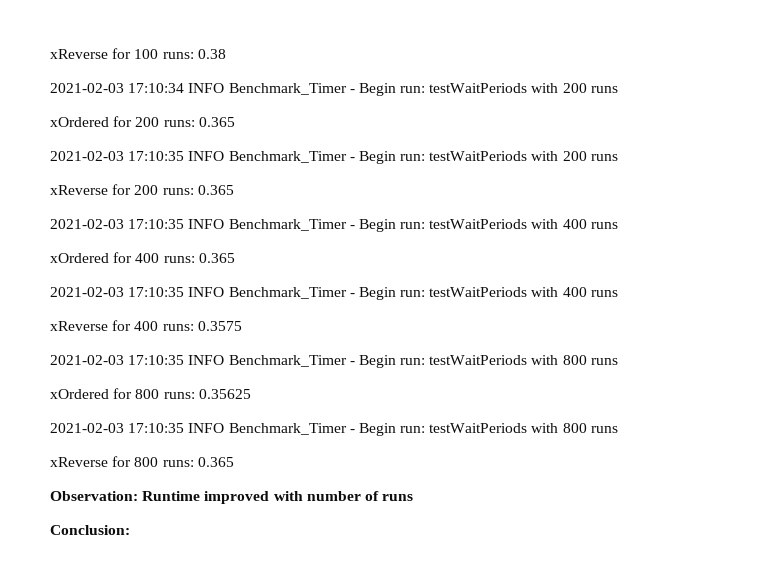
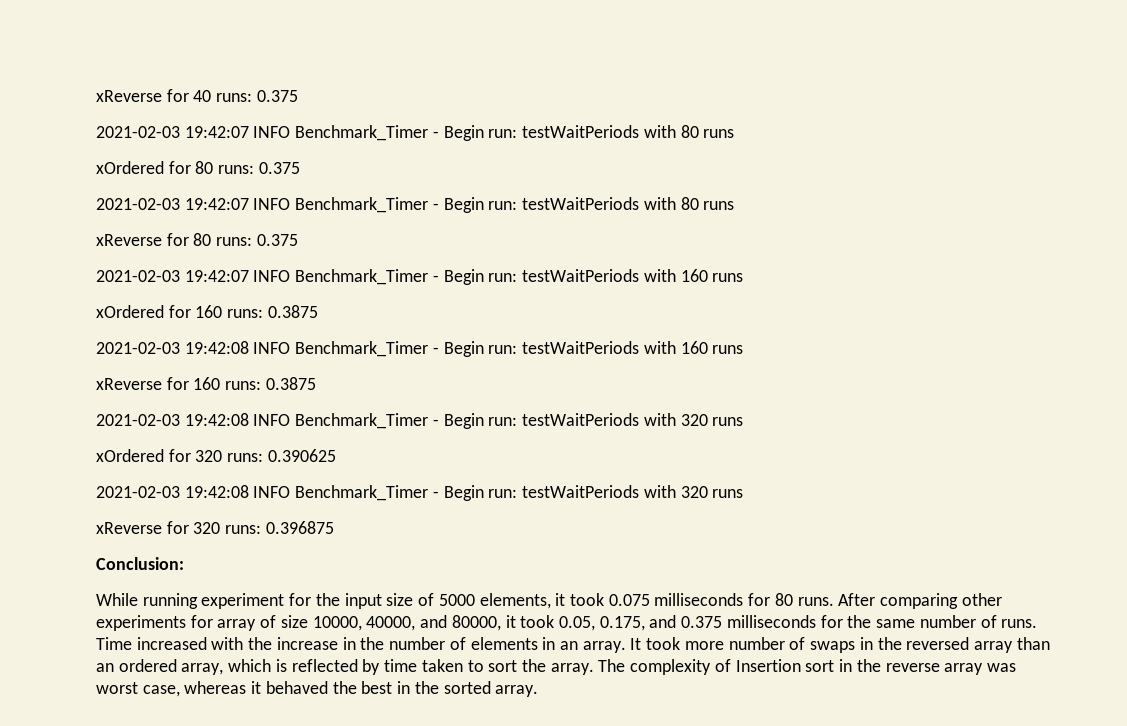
[50,48,226,59] [50,83,618,96] [50,116,235,127] [50,151,618,164] [50,184,234,195] [50,219,618,232] [50,252,235,263] [50,287,618,300] [50,320,242,331] [50,355,618,368] [50,388,251,399] [50,423,618,436] [50,456,234,467] [50,491,414,504] [50,525,130,535] xReverse for 100 runs: 0.38 // 2021-02-03 17:10:34 INFO Benchmark_Timer - Begin run: testWaitPeriods with 200 runs // xOrdered for 200 runs: 0.365 // 2021-02-03 17:10:35 INFO Benchmark_Timer - Begin run: testWaitPeriods with 200 runs // xReverse for 200 runs: 0.365 // 2021-02-03 17:10:35 INFO Benchmark_Timer - Begin run: testWaitPeriods with 400 runs // xOrdered for 400 runs: 0.365 // 2021-02-03 17:10:35 INFO Benchmark_Timer - Begin run: testWaitPeriods with 400 runs // xReverse for 400 runs: 0.3575 // 2021-02-03 17:10:35 INFO Benchmark_Timer - Begin run: testWaitPeriods with 800 runs // xOrdered for 800 runs: 0.35625 // 2021-02-03 17:10:35 INFO Benchmark_Timer - Begin run: testWaitPeriods with 800 runs // xReverse for 800 runs: 0.365 // Observation: Runtime improved with number of runs // Conclusion: -> [96,89,298,102] [96,125,735,141] [96,161,300,174] [96,197,735,213] [96,233,298,246] [96,269,744,285] [96,305,318,318] [96,341,744,357] [96,377,316,390] [96,413,744,429] [96,449,336,462] [96,485,744,501] [96,521,334,534] [96,557,184,570] [96,593,1002,609] [96,615,1038,631] [96,637,1050,653] [96,659,1016,675] [96,681,539,697] xReverse for 40 runs: 0.375 // 2021-02-03 19:42:07 INFO Benchmark_Timer - Begin run: testWaitPeriods with 80 runs // xOrdered for 80 runs: 0.375 // 2021-02-03 19:42:07 INFO Benchmark_Timer - Begin run: testWaitPeriods with 80 runs // xReverse for 80 runs: 0.375 // 2021-02-03 19:42:07 INFO Benchmark_Timer - Begin run: testWaitPeriods with 160 runs // xOrdered for 160 runs: 0.3875 // 2021-02-03 19:42:08 INFO Benchmark_Timer - Begin run: testWaitPeriods with 160 runs // xReverse for 160 runs: 0.3875 // 2021-02-03 19:42:08 INFO Benchmark_Timer - Begin run: testWaitPeriods with 320 runs // xOrdered for 320 runs: 0.390625 // 2021-02-03 19:42:08 INFO Benchmark_Timer - Begin run: testWaitPeriods with 320 runs // xReverse for 320 runs: 0.396875 // Conclusion: // While running experiment for the input size of 5000 elements, it took 0.075 milliseconds for 80 runs. After comparing other experiments for array of size 10000, 40000, and 80000, it took 0.05, 0.175, and 0.375 milliseconds for the same number of runs. Time increased with the increase in the number of elements in an array. It took more number of swaps in the reversed array than an ordered array, which is reflected by time taken to sort the array. The complexity of Insertion sort in the reverse array was worst case, whereas it behaved the best in the sorted array.

